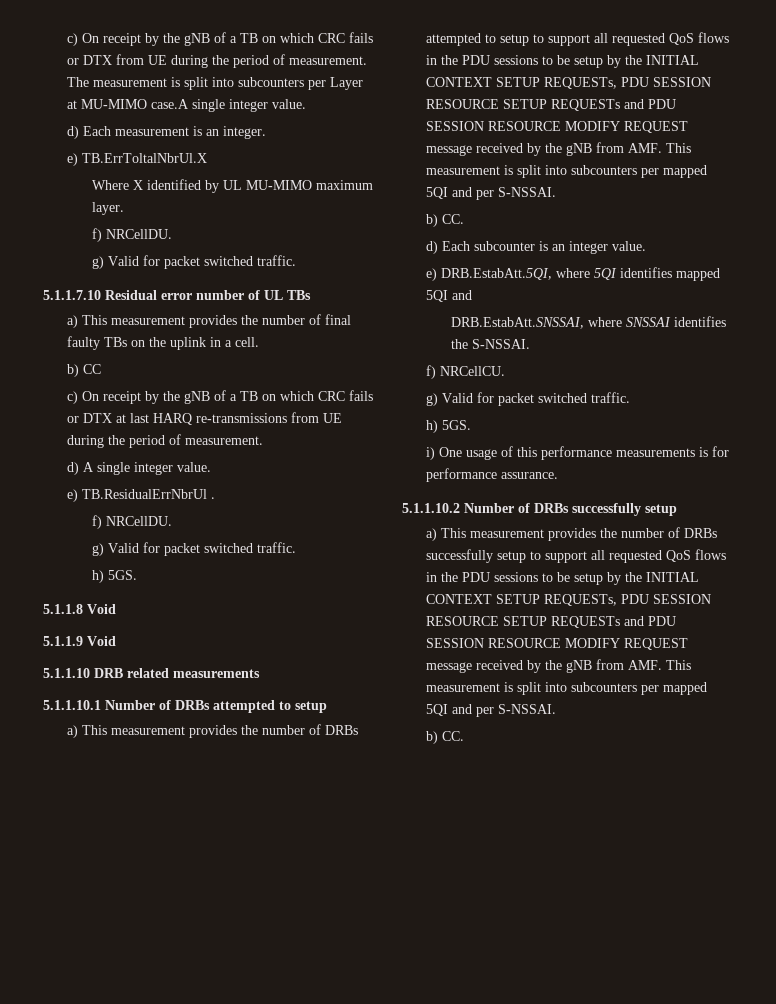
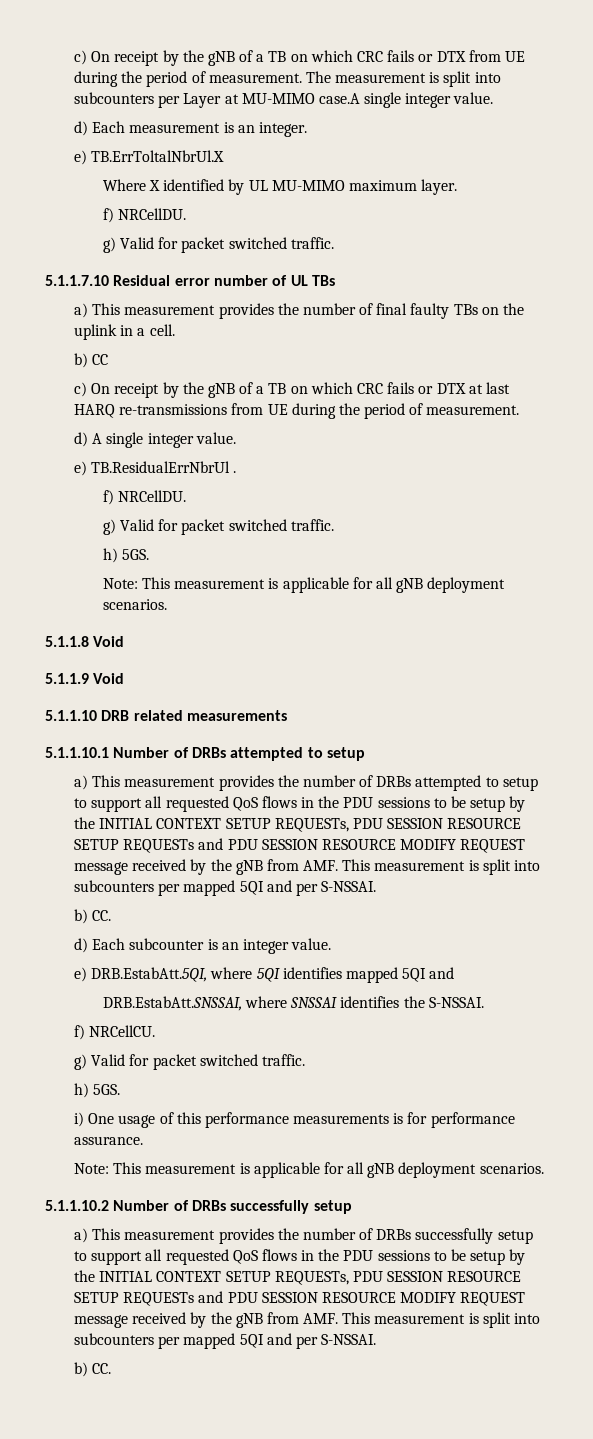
(137, 575) none -> [102,577,506,593] [102,599,167,610] // Note: This measurement is applicable for all gNB deployment scenarios.
(559, 475) none -> [73,1162,544,1178] // Note: This measurement is applicable for all gNB deployment scenarios.

